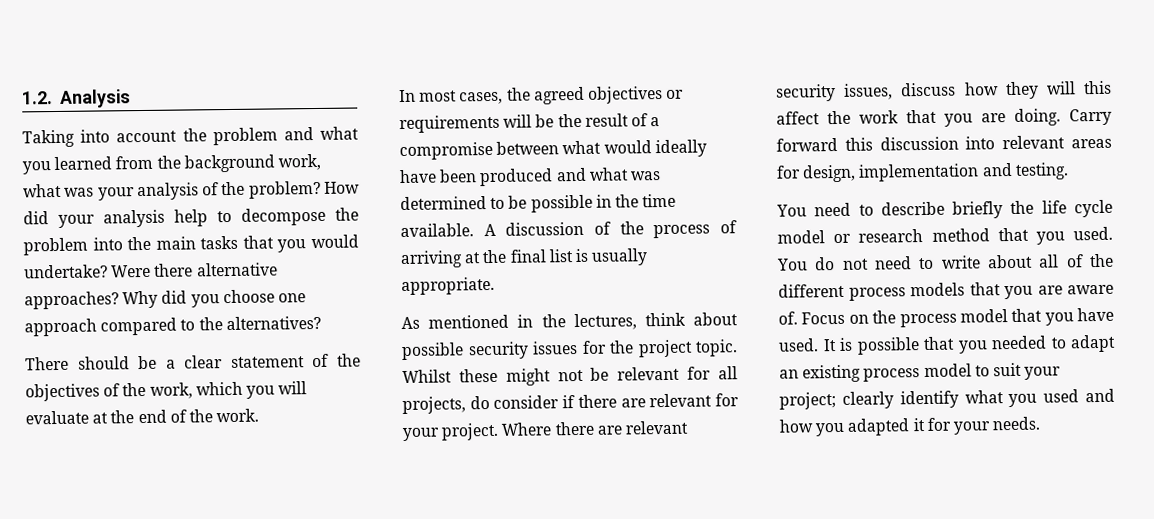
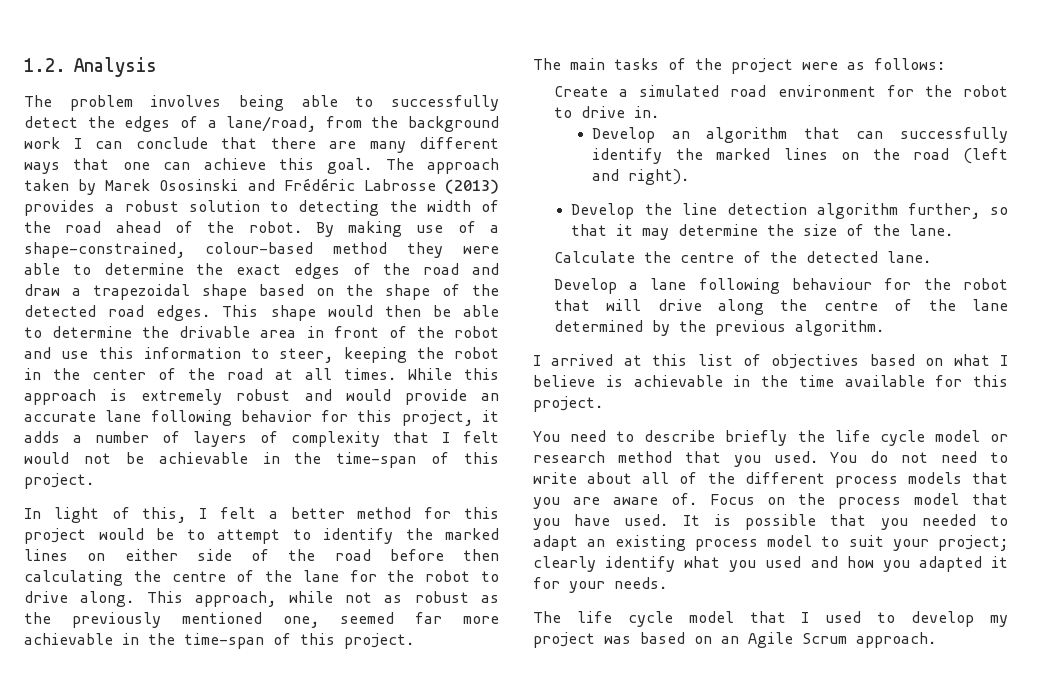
[22,126,359,148] [22,153,321,175] [23,180,360,201] [23,207,359,228] [23,234,359,256] [24,262,278,279] [24,289,306,310] [24,315,321,337] [25,353,361,371] [25,381,308,402] [25,408,260,425] [399,86,685,105] [399,113,661,134] [399,139,707,161] [399,167,661,187] [400,193,677,213] [400,220,737,239] [400,248,649,269] [401,276,495,296] [401,312,738,331] [401,339,738,361] [402,366,738,386] [402,393,739,415] [402,420,689,442] [775,80,1112,102] [776,108,1112,127] [776,135,1112,152] [776,162,1069,183] Taking into account the problem and what you learned from the background work, what was your analysis of the problem? How did your analysis help to decompose the problem into the main tasks that you would undertake? Were there alternative approaches? Why did you choose one approach compared to the alternatives? // There should be a clear statement of the objectives of the work, which you will evaluate at the end of the work. // In most cases, the agreed objectives or requirements will be the result of a compromise between what would ideally have been produced and what was determined to be possible in the time available. A discussion of the process of arriving at the final list is usually appropriate. // As mentioned in the lectures, think about possible security issues for the project topic. Whilst these might not be relevant for all projects, do consider if there are relevant for your project. Where there are relevant security issues, discuss how they will this affect the work that you are doing. Carry forward this discussion into relevant areas for design, implementation and testing. -> [24,95,500,111] [24,116,499,132] [24,137,499,153] [24,158,499,174] [24,178,500,195] [24,200,499,216] [24,221,500,237] [24,242,499,258] [24,263,499,279] [24,284,499,300] [24,305,499,321] [24,326,499,338] [24,347,499,363] [24,368,499,380] [24,389,500,405] [24,410,499,426] [24,431,499,447] [24,452,499,468] [24,473,94,489] [24,507,500,523] [24,528,499,544] [24,549,499,561] [24,570,499,586] [24,591,499,607] [24,612,499,628] [24,633,414,649] [533,58,945,74] [553,85,1008,97] [553,106,659,118] [592,127,1008,143] [592,148,1008,164] [592,169,690,185] [571,203,1008,219] [571,224,954,240] [553,251,931,263] [553,278,1008,294] [553,299,1009,315] [553,320,884,336] [533,354,1008,369] [533,375,1008,387] [533,396,603,412] The problem involves being able to successfully detect the edges of a lane/road, from the background work I can conclude that there are many different ways that one can achieve this goal. The approach taken by Marek Ososinski and Frédéric Labrosse (2013) provides a robust solution to detecting the width of the road ahead of the robot. By making use of a shape-constrained, colour-based method they were able to determine the exact edges of the road and draw a trapezoidal shape based on the shape of the detected road edges. This shape would then be able to determine the drivable area in front of the robot and use this information to steer, keeping the robot in the center of the road at all times. While this approach is extremely robust and would provide an accurate lane following behavior for this project, it adds a number of layers of complexity that I felt would not be achievable in the time-span of this project. // In light of this, I felt a better method for this project would be to attempt to identify the marked lines on either side of the road before then calculating the centre of the lane for the robot to drive along. This approach, while not as robust as the previously mentioned one, seemed far more achievable in the time-span of this project. // The main tasks of the project were as follows: // Create a simulated road environment for the robot to drive in. // Develop an algorithm that can successfully identify the marked lines on the road (left and right). // Develop the line detection algorithm further, so that it may determine the size of the lane. // Calculate the centre of the detected lane. // Develop a lane following behaviour for the robot that will drive along the centre of the lane determined by the previous algorithm. // I arrived at this list of objectives based on what I believe is achievable in the time available for this project.
(1041, 423) none -> [533,611,1009,627] [533,632,936,648] // The life cycle model that I used to develop my project was based on an Agile Scrum approach.

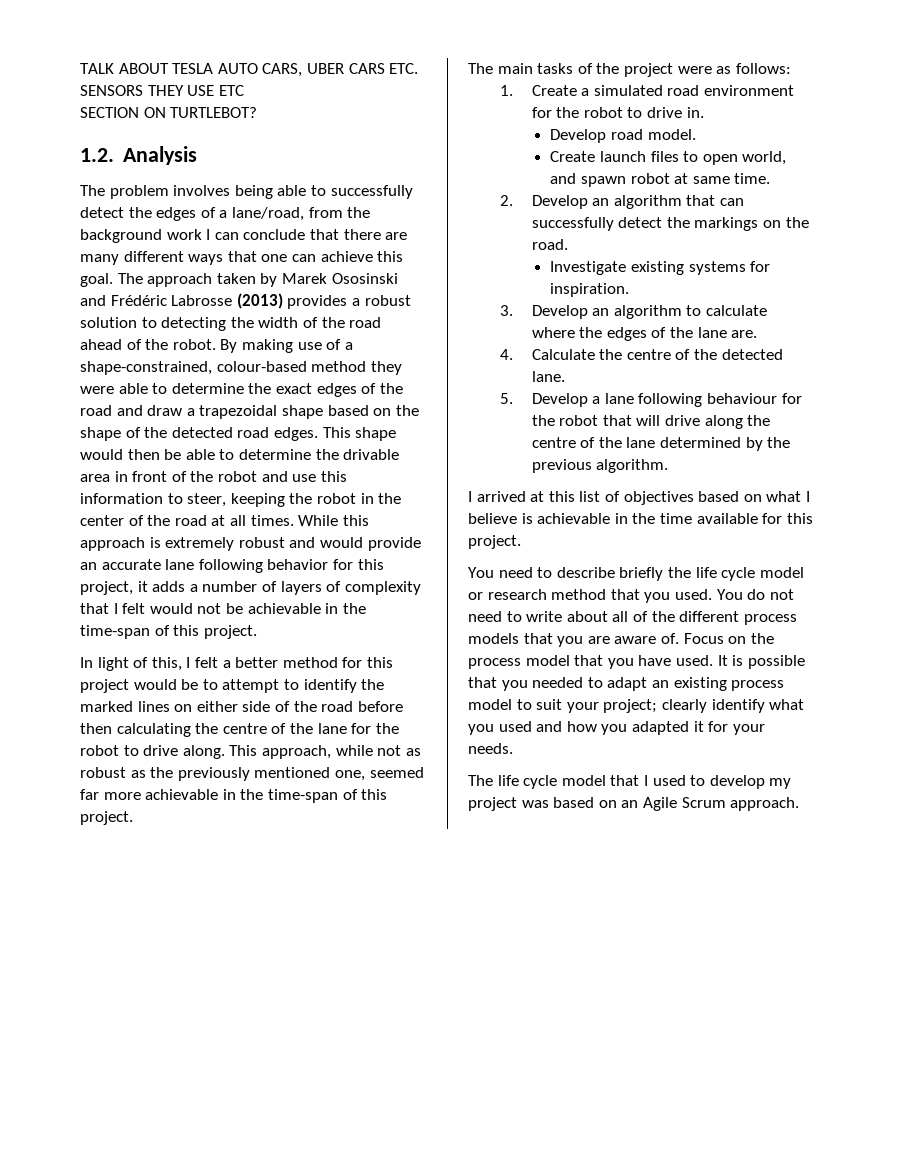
(24, 65) none -> [80,63,419,77] [80,85,244,96] [80,107,258,118] TALK ABOUT TESLA AUTO CARS, UBER CARS ETC. SENSORS THEY USE ETC // SECTION ON TURTLEBOT? //
(945, 64) none -> [499,85,513,96] 1.
(656, 135) none -> [610,129,696,140] [550,151,787,165] [550,173,771,187] [499,195,588,209] road model. // Create launch files to open world, and spawn robot at same time. // 2. Develop
[592,148,1008,164] [592,169,690,185] [571,203,1008,219] [571,224,954,240] identify the marked lines on the road (left and right). // Develop the line detection algorithm further, so that it may determine the size of the lane. // -> [618,217,809,231] [531,239,568,250] [550,261,771,275] [550,283,630,297] [499,305,768,319] [531,327,758,341] [499,349,513,360] detect the markings on the road. // Investigate existing systems for inspiration. // 3. Develop an algorithm to calculate where the edges of the lane are. // 4.
(931, 257) none -> [499,393,513,404] 5.

